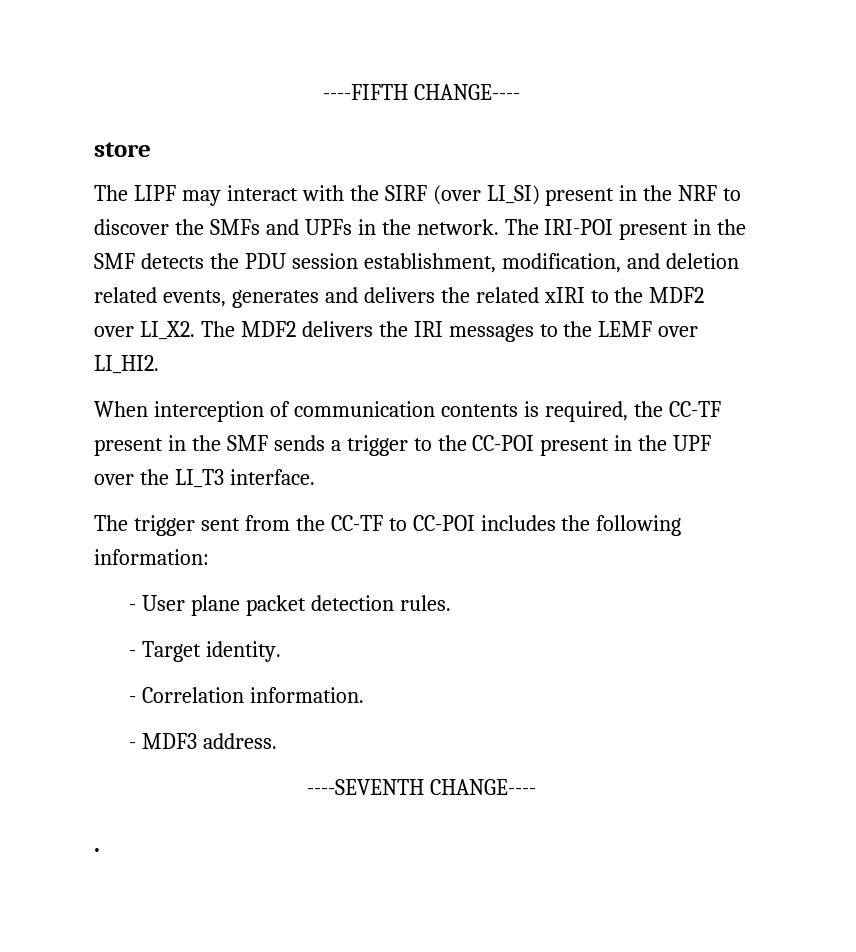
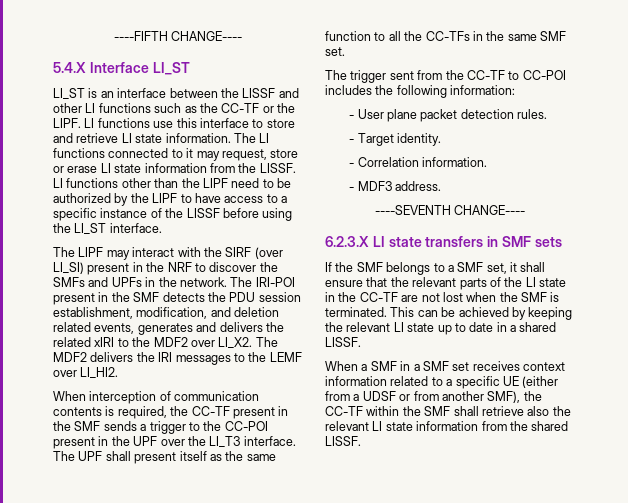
[94,142,151,157] store -> [53,62,190,75] [53,88,299,99] [53,103,295,113] [53,118,295,128] [53,133,270,143] [53,148,299,161] [53,163,296,173] [53,178,291,188] [53,193,287,206] [53,208,293,221] [53,223,162,234] 5.4.X Interface LI_ST // LI_ST is an interface between the LISSF and other LI functions such as the CC-TF or the LIPF. LI functions use this interface to store and retrieve LI state information. The LI functions connected to it may request, store or erase LI state information from the LISSF. LI functions other than the LIPF need to be authorized by the LIPF to have access to a specific instance of the LISSF before using the LI_ST interface.
(315, 477) none -> [53,451,276,464] [325,31,566,41] [325,47,345,56] The UPF shall present itself as the same function to all the CC-TFs in the same SMF set.
[94,848,100,852] . -> [325,236,562,247] [325,262,546,275] [325,277,566,290] [325,292,560,302] [325,307,573,320] [325,322,557,335] [325,337,361,347] [325,361,565,371] [325,376,559,389] [325,391,542,403] [325,406,571,416] [325,421,569,431] [325,436,361,446] 6.2.3.X LI state transfers in SMF sets // If the SMF belongs to a SMF set, it shall ensure that the relevant parts of the LI state in the CC-TF are not lost when the SMF is terminated. This can be achieved by keeping the relevant LI state up to date in a shared LISSF. // When a SMF in a SMF set receives context information related to a specific UE (either from a UDSF or from another SMF), the CC-TF within the SMF shall retrieve also the relevant LI state information from the shared LISSF.

